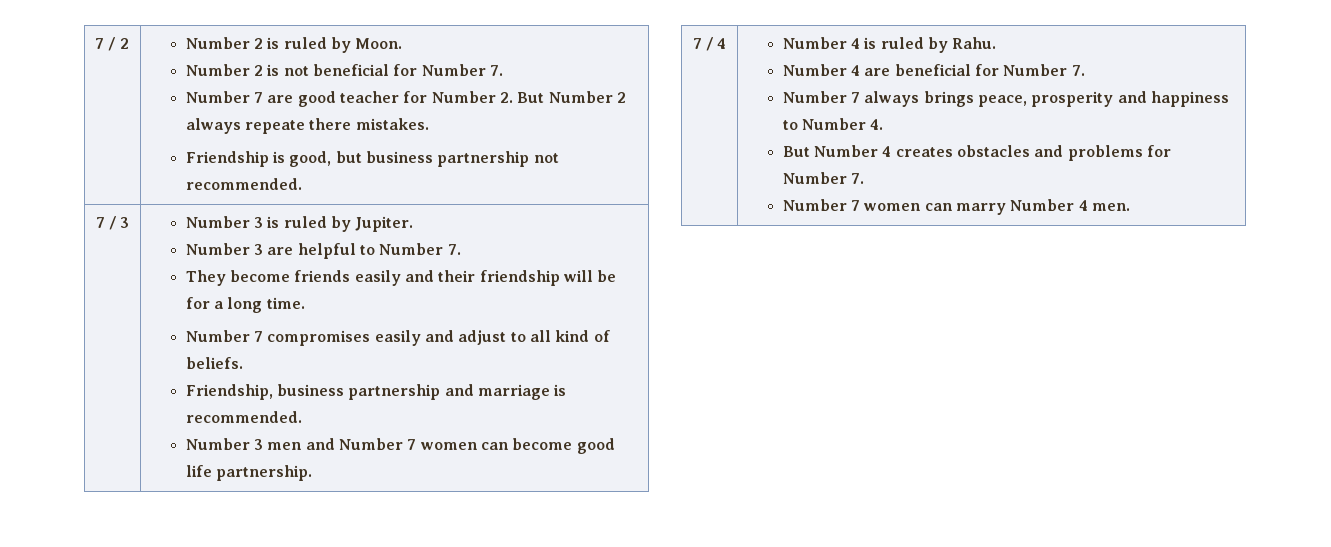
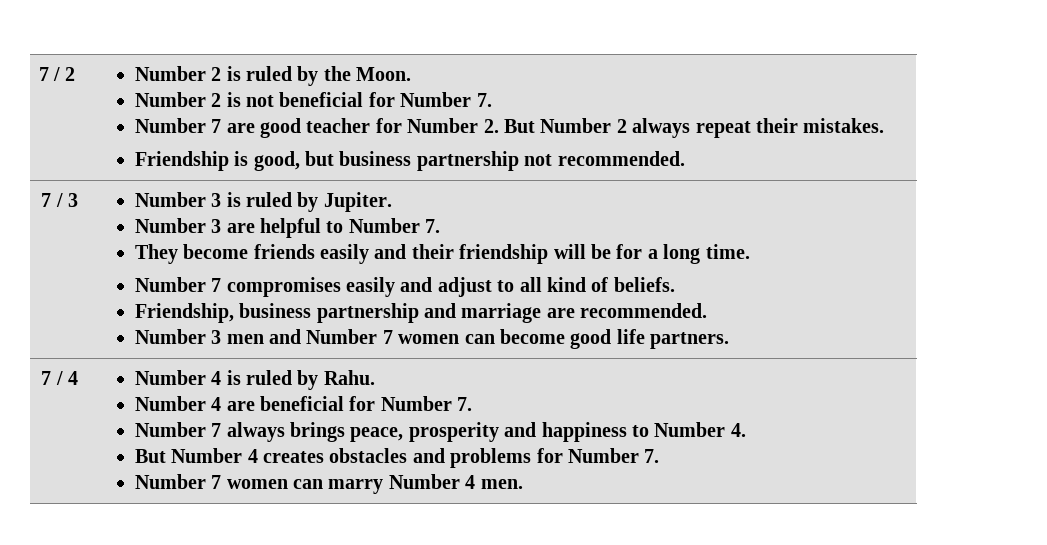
(352, 45) none -> [323,66,351,81] the
[245,118,352,134] repeate there -> [695,118,798,138] repeat their
[553,384,567,396] is -> [546,308,575,318] are
[216,465,313,481] partnership. -> [650,332,730,349] partners.

